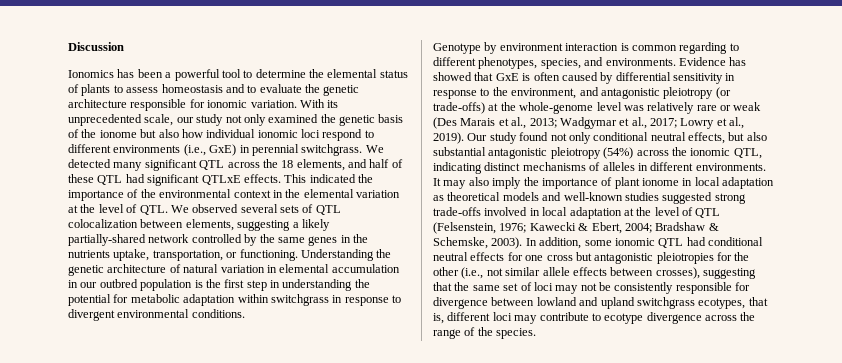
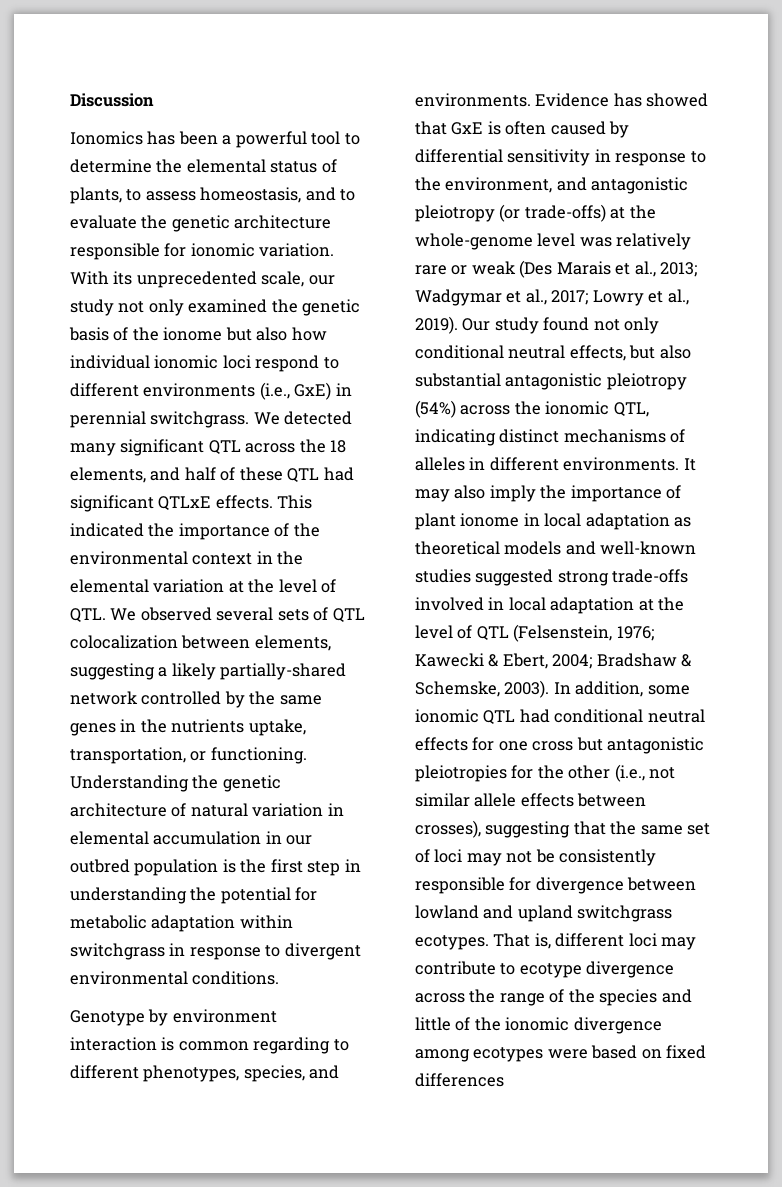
[81,84,111,96] plants -> [70,187,122,204] plants,
[161,84,223,93] homeostasis -> [200,187,302,203] homeostasis,
[698,297,768,309] ecotypes, that -> [415,933,531,950] ecotypes. That
[496,328,537,339] species. -> [599,989,692,1006] [415,1017,662,1034] [415,1045,707,1062] [415,1073,504,1087] species and little of the ionomic divergence among ecotypes were based on fixed differences

